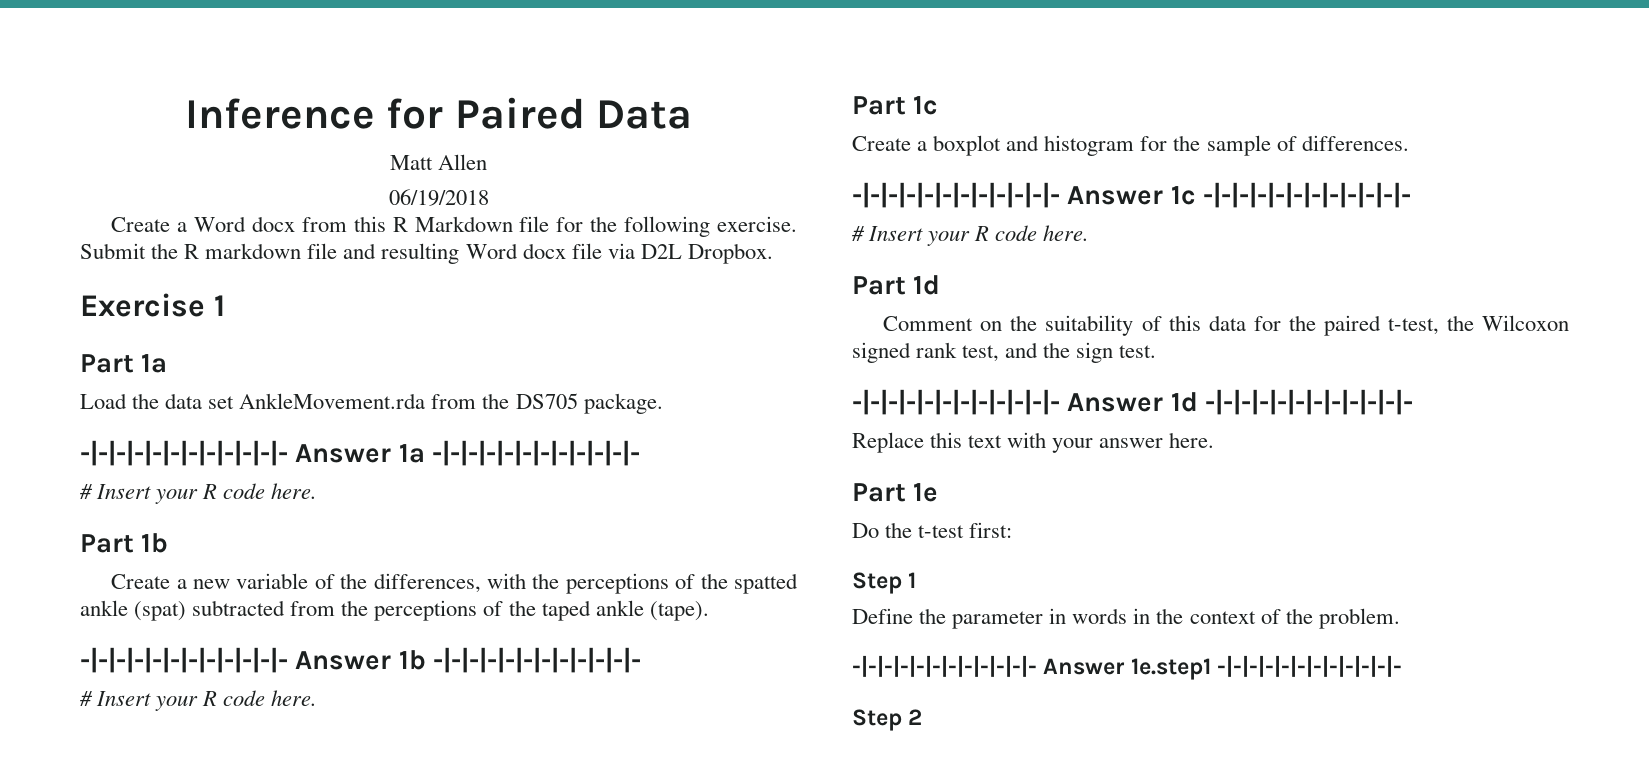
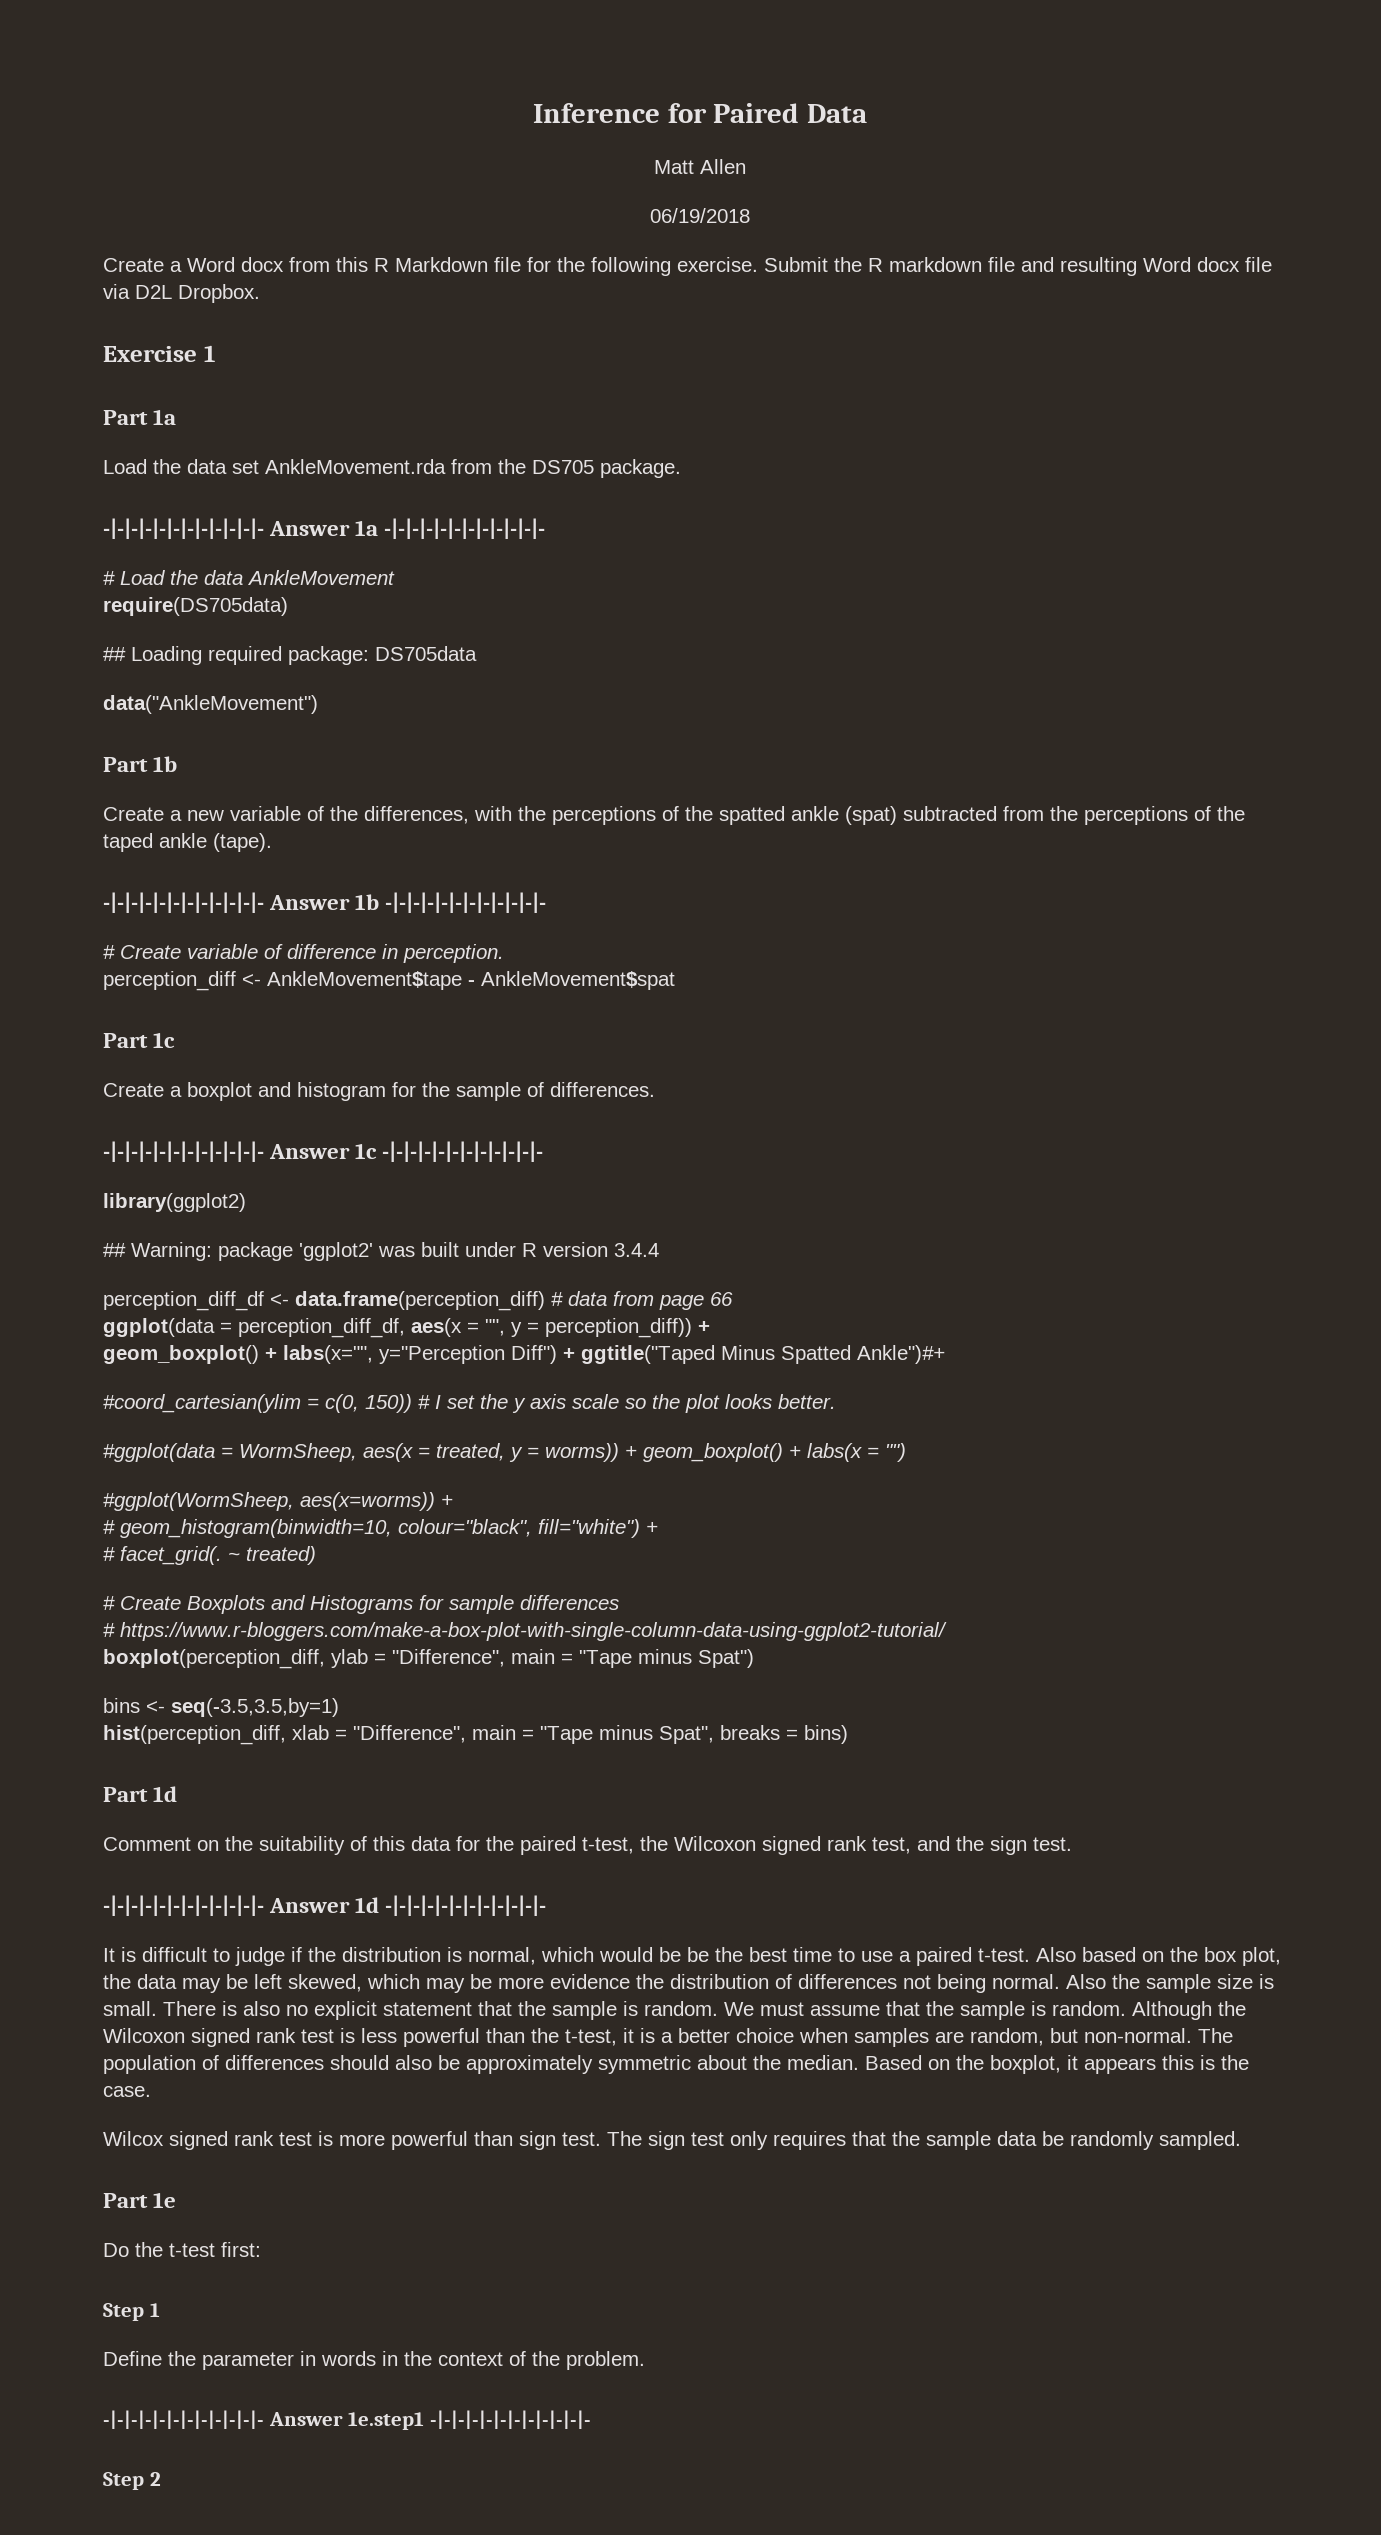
[96,483,318,504] Insert your R code here. -> [120,570,395,585] [103,597,288,616] [103,646,477,665] [103,695,318,714] Load the data AnkleMovement // require(DS705data) // ## Loading required package: DS705data // data("AnkleMovement")
[96,690,318,711] Insert your R code here. -> [120,944,504,963] [103,971,675,991] Create variable of difference in perception. // perception_diff <- AnkleMovement$tape - AnkleMovement$spat
[852,225,1090,246] # Insert your R code here. -> [103,1193,246,1212] [103,1242,659,1261] [103,1291,733,1311] [103,1318,710,1338] [103,1345,945,1364] [103,1394,836,1413] [103,1443,906,1462] [103,1492,453,1511] [103,1519,658,1538] [103,1546,316,1565] [103,1595,619,1614] [103,1622,947,1641] [103,1649,754,1669] [103,1698,339,1717] [103,1725,848,1745] library(ggplot2) // ## Warning: package 'ggplot2' was built under R version 3.4.4 // perception_diff_df <- data.frame(perception_diff) # data from page 66 // ggplot(data = perception_diff_df, aes(x = "", y = perception_diff)) + // geom_boxplot() + labs(x="", y="Perception Diff") + ggtitle("Taped Minus Spatted Ankle")#+ // #coord_cartesian(ylim = c(0, 150)) # I set the y axis scale so the plot looks better. // #ggplot(data = WormSheep, aes(x = treated, y = worms)) + geom_boxplot() + labs(x = "") // #ggplot(WormSheep, aes(x=worms)) + // # geom_histogram(binwidth=10, colour="black", fill="white") + // # facet_grid(. ~ treated) // # Create Boxplots and Histograms for sample differences // # https://www.r-bloggers.com/make-a-box-plot-with-single-column-data-using-ggplot2-tutorial/ // boxplot(perception_diff, ylab = "Difference", main = "Tape minus Spat") // bins <- seq(-3.5,3.5,by=1) // hist(perception_diff, xlab = "Difference", main = "Tape minus Spat", breaks = bins)
[852,432,1215,453] Replace this text with your answer here. -> [103,1947,1281,1966] [103,1974,1274,1993] [103,2001,1246,2020] [103,2028,1233,2047] [103,2055,1249,2074] [103,2086,151,2097] [103,2131,1241,2150] It is difficult to judge if the distribution is normal, which would be be the best time to use a paired t-test. Also based on the box plot, the data may be left skewed, which may be more evidence the distribution of differences not being normal. Also the sample size is small. There is also no explicit statement that the sample is random. We must assume that the sample is random. Although the Wilcoxon signed rank test is less powerful than the t-test, it is a better choice when samples are random, but non-normal. The population of differences should also be approximately symmetric about the median. Based on the boxplot, it appears this is the case. // Wilcox signed rank test is more powerful than sign test. The sign test only requires that the sample data be randomly sampled.

